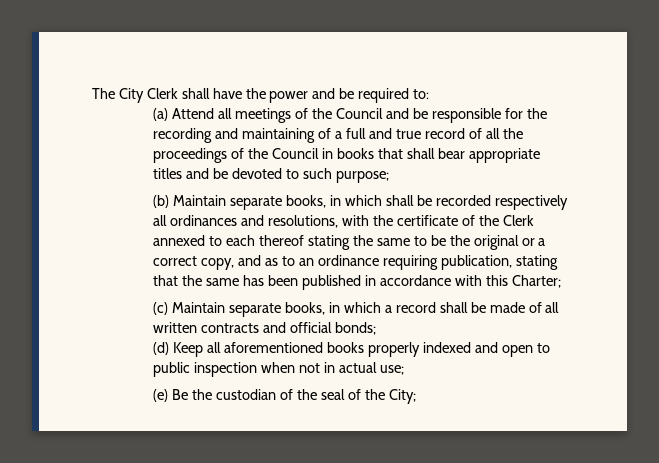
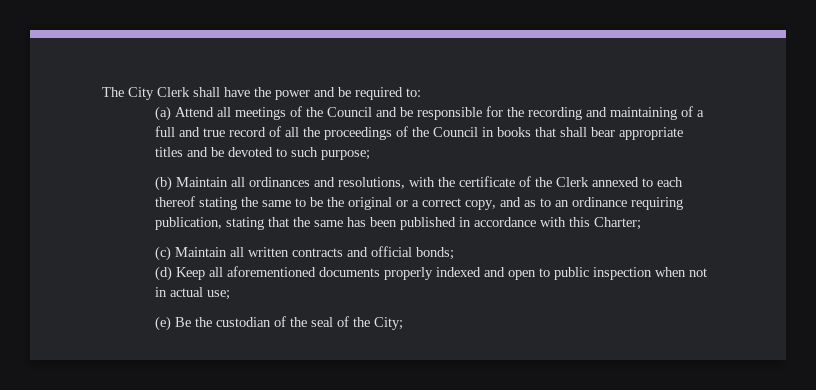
[230,195,568,210] separate books, in which shall be recorded respectively -> (229, 182) none
[229,302,542,317] separate books, in which a record shall be made of -> (228, 252) none
[327,342,365,353] books -> [319,267,381,277] documents

